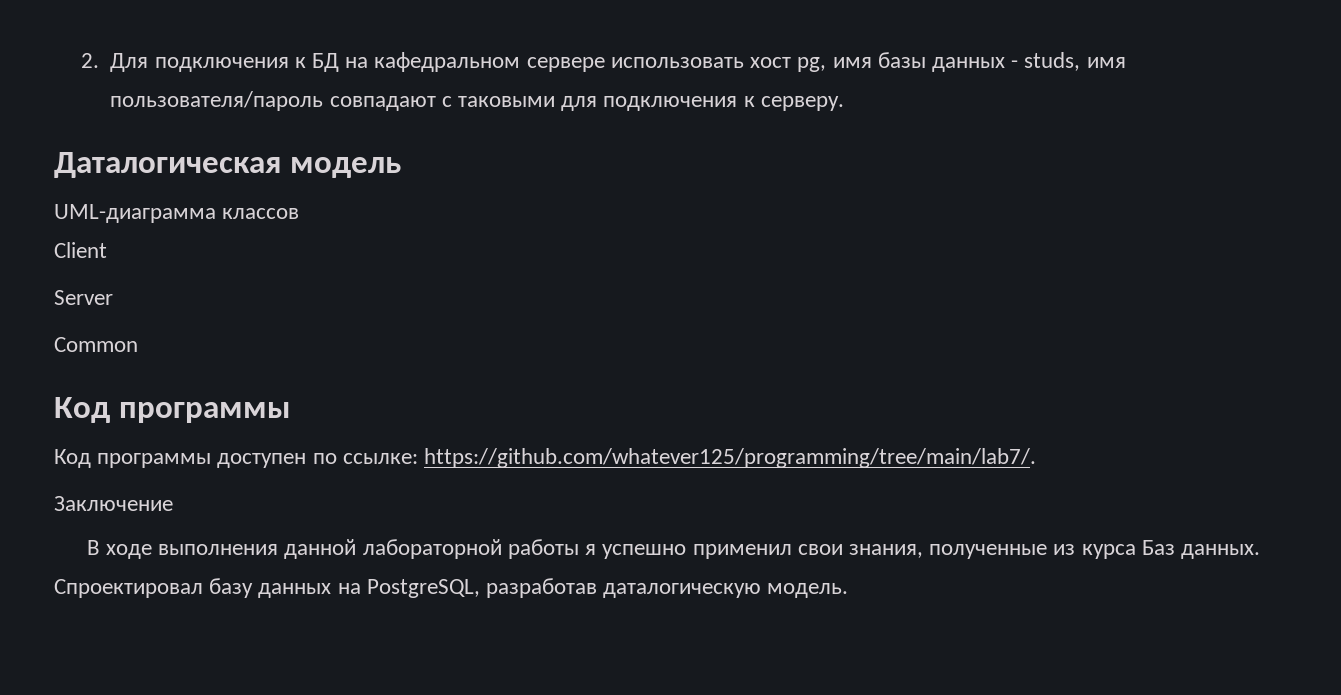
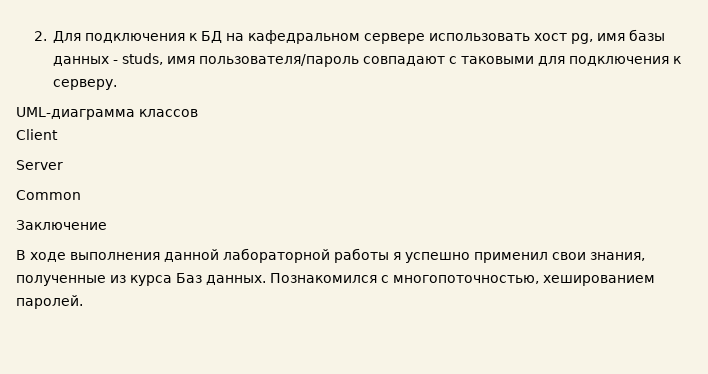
[54,152,401,178] // Даталогическая модель -> (118, 84) none
[54,397,291,423] [54,448,1037,468] // Код программы // Код программы доступен по ссылке: https://github.com/whatever125/programming/tree/main/lab7/. -> (81, 195) none
[54,578,849,598] Спроектировал базу данных на PostgreSQL, разработав даталогическую модель. -> [270,273,655,286] [16,295,83,309] Познакомился с многопоточностью, хешированием паролей.

